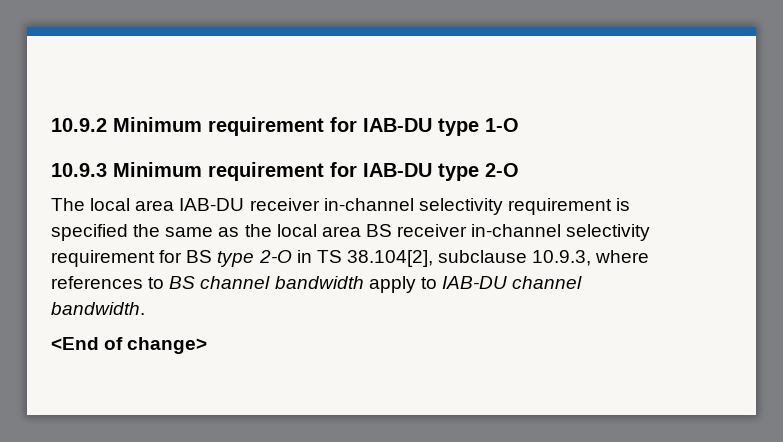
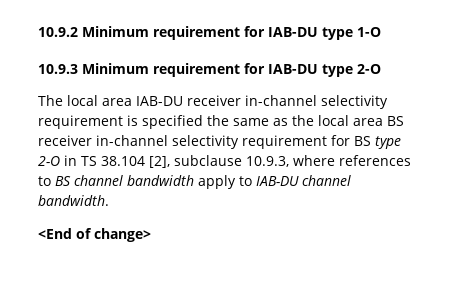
[346,250,433,267] 38.104[2], -> [101,156,170,168] 38.104 [2],

